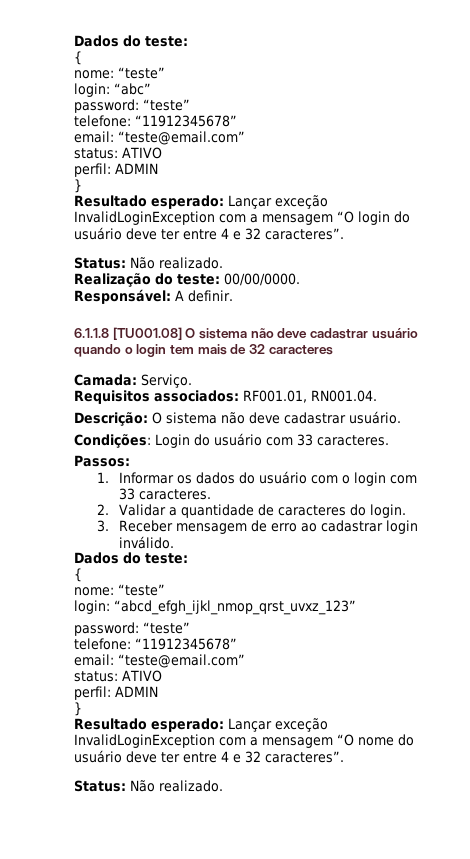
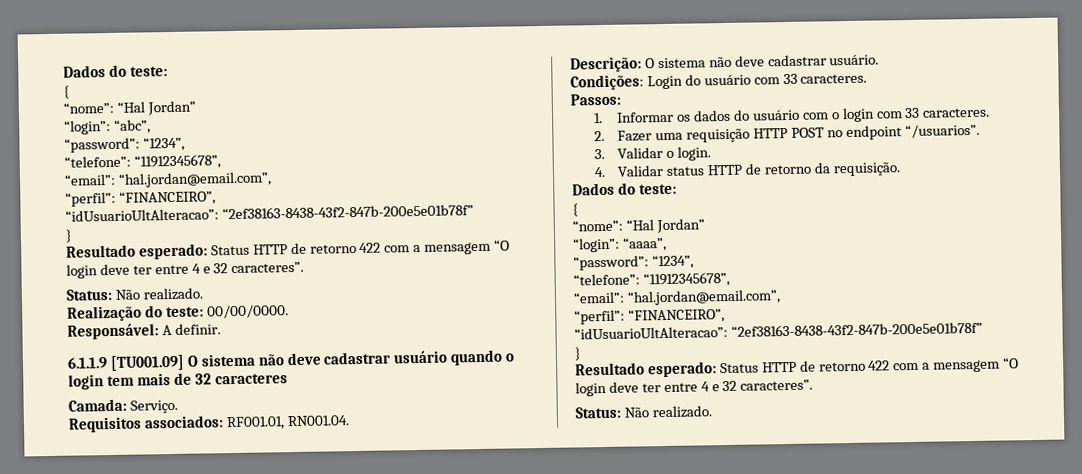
[74,35,188,47] [74,51,82,65] [74,67,165,79] [74,83,151,97] [74,99,190,113] [74,115,237,127] [74,131,245,145] [74,147,162,159] [74,163,158,177] [74,179,82,193] [74,195,328,209] [74,211,410,225] [74,227,122,240] Dados do teste: // { // nome: “teste” // login: “abc” // password: “teste” // telefone: “11912345678” // email: “teste@email.com” // status: ATIVO // perfil: ADMIN // } // Resultado esperado: Lançar exceção InvalidLoginException com a mensagem “O login do usuário -> [63,64,168,78] [63,85,70,99] [63,100,196,116] [64,119,151,135] [64,136,185,153] [64,154,221,170] [64,171,272,188] [65,190,216,207] [65,204,474,222] [65,229,73,243] [66,239,511,260] [66,264,98,279] Dados do teste: // { // “nome”: “Hal Jordan” // “login”: “abc”, // “password”: “1234”, // “telefone”: “11912345678”, // “email”: “hal.jordan@email.com”, // “perfil”: “FINANCEIRO”, // “idUsuarioUltAlteracao”: “2ef38163-8438-43f2-847b-200e5e01b78f” // } // Resultado esperado: Status HTTP de retorno 422 com a mensagem “O login
[74,327,182,340] 6.1.1.8 [TU001.08] -> [67,354,185,372] 6.1.1.9 [TU001.09]
[119,504,407,518] [96,520,419,534] [119,536,175,549] [74,552,188,564] [74,568,82,582] [74,584,165,596] [74,600,356,615] [74,622,190,636] [74,638,237,650] [74,654,245,668] [74,670,162,682] [74,686,158,700] [74,702,82,716] [74,718,328,732] [74,734,414,748] [74,750,122,763] Validar a quantidade de caracteres do login. // 3. Receber mensagem de erro ao cadastrar login inválido. // Dados do teste: // { // nome: “teste” // login: “abcd_efgh_ijkl_nmop_qrst_uvxz_123” // password: “teste” // telefone: “11912345678” // email: “teste@email.com” // status: ATIVO // perfil: ADMIN // } // Resultado esperado: Lançar exceção InvalidLoginException com a mensagem “O nome do usuário -> [617,123,980,143] [594,146,712,161] [594,162,901,178] [572,182,677,196] [572,203,579,217] [572,218,705,234] [573,236,667,253] [573,254,694,271] [573,271,730,288] [573,289,781,306] [574,308,725,325] [574,321,983,340] [574,347,582,361] [575,357,1020,378] [575,381,607,397] Fazer uma requisição HTTP POST no endpoint “/usuarios”. // 3. Validar o login. // 4. Validar status HTTP de retorno da requisição. // Dados do teste: // { // “nome”: “Hal Jordan” // “login”: “aaaa”, // “password”: “1234”, // “telefone”: “11912345678”, // “email”: “hal.jordan@email.com”, // “perfil”: “FINANCEIRO”, // “idUsuarioUltAlteracao”: “2ef38163-8438-43f2-847b-200e5e01b78f” // } // Resultado esperado: Status HTTP de retorno 422 com a mensagem “O login

